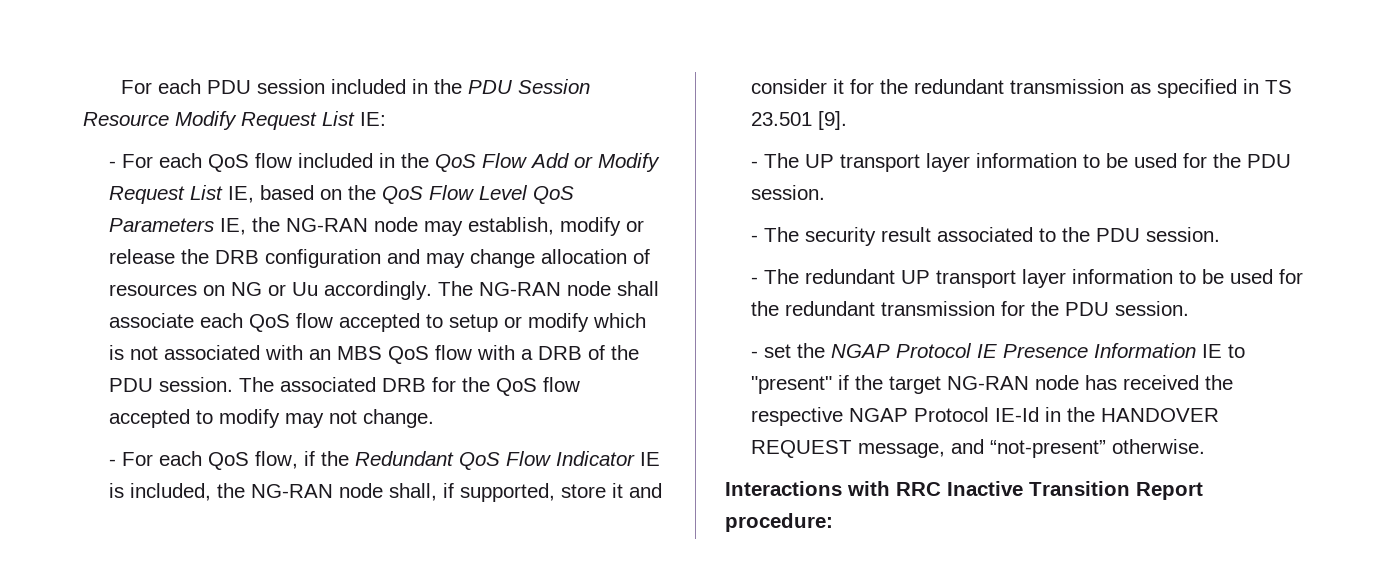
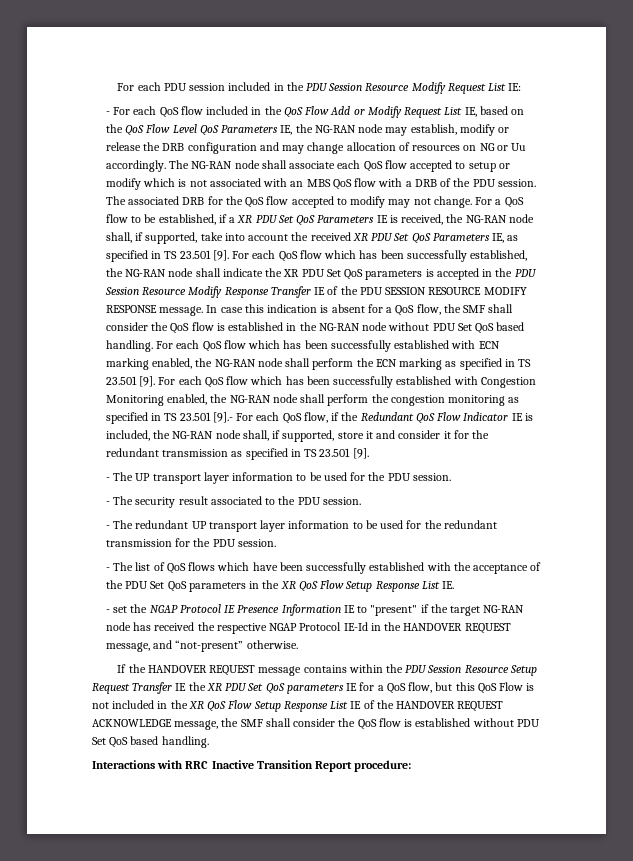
[109,459,117,466] // - -> [475,197,524,208] [105,214,534,226] [105,232,519,244] [105,250,528,262] [105,268,537,280] [104,286,527,298] [105,304,514,316] [105,322,525,334] [105,340,500,352] [105,358,532,370] [105,376,536,388] [105,394,520,406] [105,412,233,424] For a QoS flow to be established, if a XR PDU Set QoS Parameters IE is received, the NG-RAN node shall, if supported, take into account the received XR PDU Set QoS Parameters IE, as specified in TS 23.501 [9]. For each QoS flow which has been successfully established, the NG-RAN node shall indicate the XR PDU Set QoS parameters is accepted in the PDU Session Resource Modify Response Transfer IE of the PDU SESSION RESOURCE MODIFY RESPONSE message. In case this indication is absent for a QoS flow, the SMF shall consider the QoS flow is established in the NG-RAN node without PDU Set QoS based handling. For each QoS flow which has been successfully established with ECN marking enabled, the NG-RAN node shall perform the ECN marking as specified in TS 23.501 [9]. For each QoS flow which has been successfully established with Congestion Monitoring enabled, the NG-RAN node shall perform the congestion monitoring as specified in TS 23.501 [9].-
(1190, 308) none -> [105,562,542,574] [105,580,455,592] // - The list of QoS flows which have been successfully established with the acceptance of the PDU Set QoS parameters in the XR QoS Flow Setup Response List IE.
(1206, 446) none -> [117,664,537,676] [92,682,535,694] [92,700,504,712] [92,718,540,730] [92,736,209,748] // If the HANDOVER REQUEST message contains within the PDU Session Resource Setup Request Transfer IE the XR PDU Set QoS parameters IE for a QoS flow, but this QoS Flow is not included in the XR QoS Flow Setup Response List IE of the HANDOVER REQUEST ACKNOWLEDGE message, the SMF shall consider the QoS flow is established without PDU Set QoS based handling.

